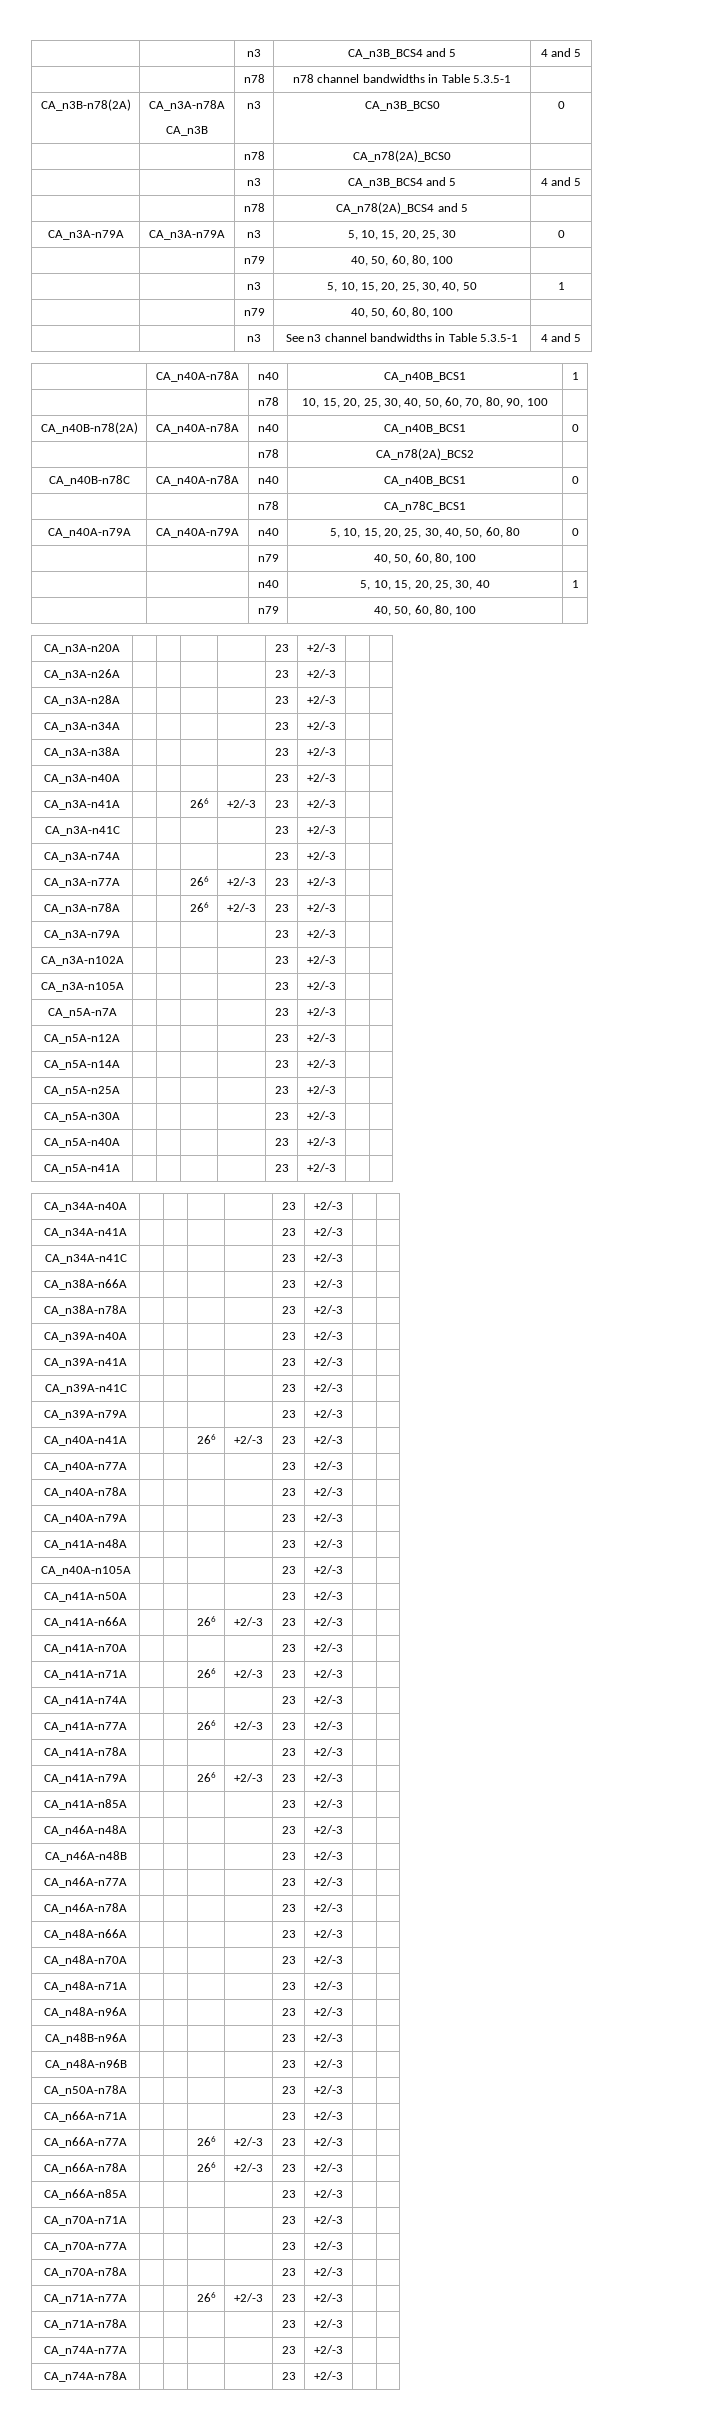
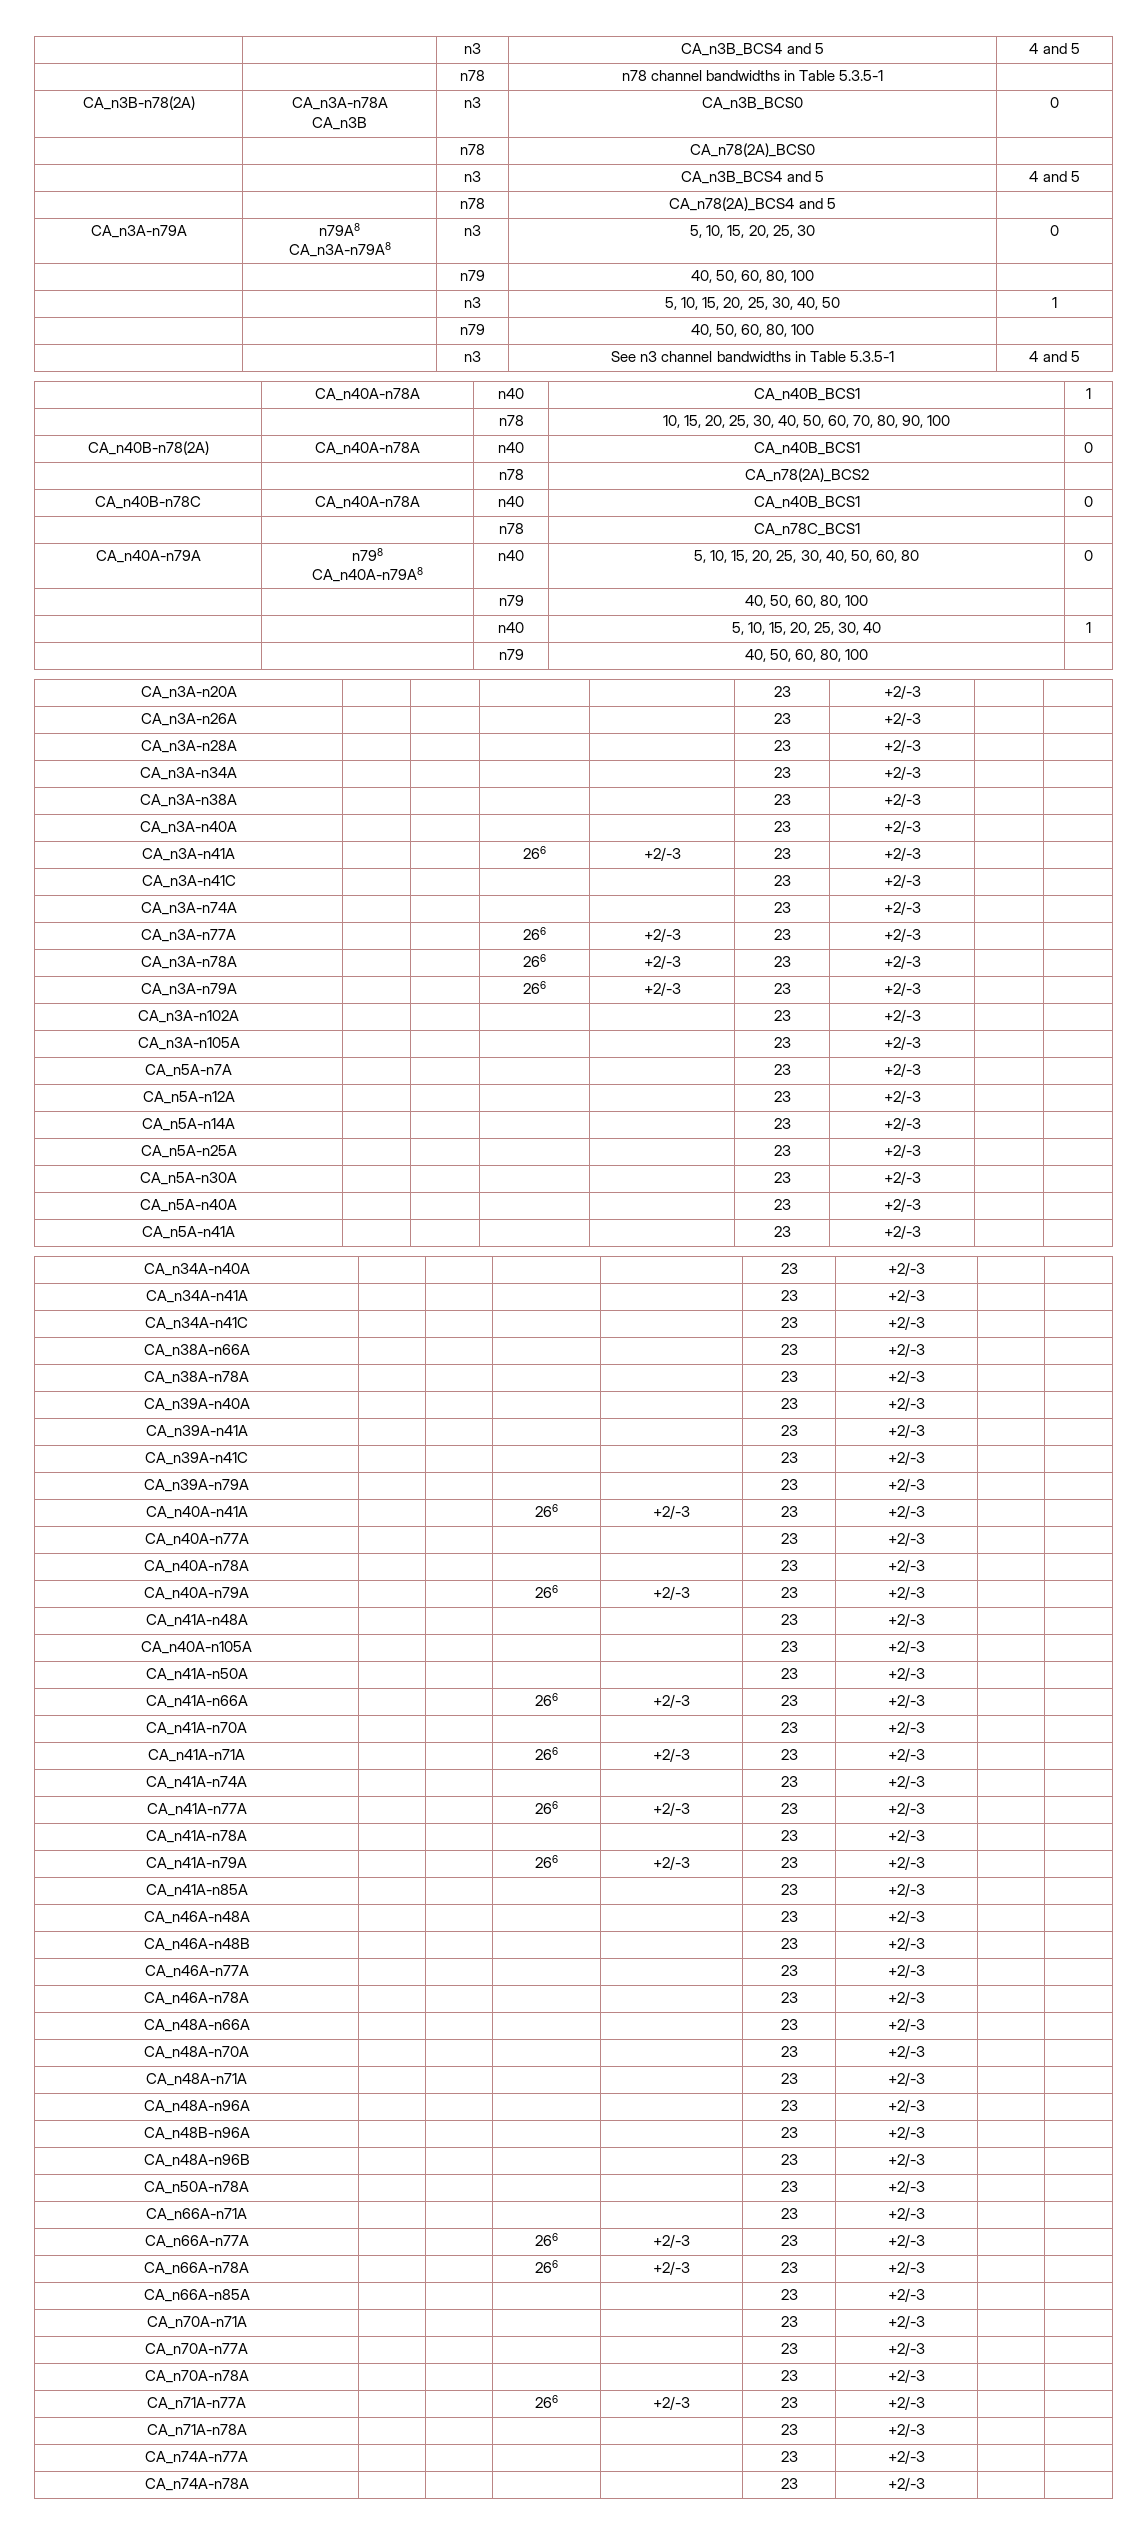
[149,230,225,240] CA_n3A-n79A -> [319,223,360,236] [288,242,391,257] n79A8 // CA_n3A-n79A8
[156,528,239,538] CA_n40A-n79A -> [352,548,383,561] [312,567,423,582] n798 // CA_n40A-n79A8
(120, 935) | -> [523,981,546,994] [643,982,681,996] 266 | +2/-3
(127, 1519) | -> [535,1585,558,1598] [652,1586,690,1600] 266 | +2/-3

